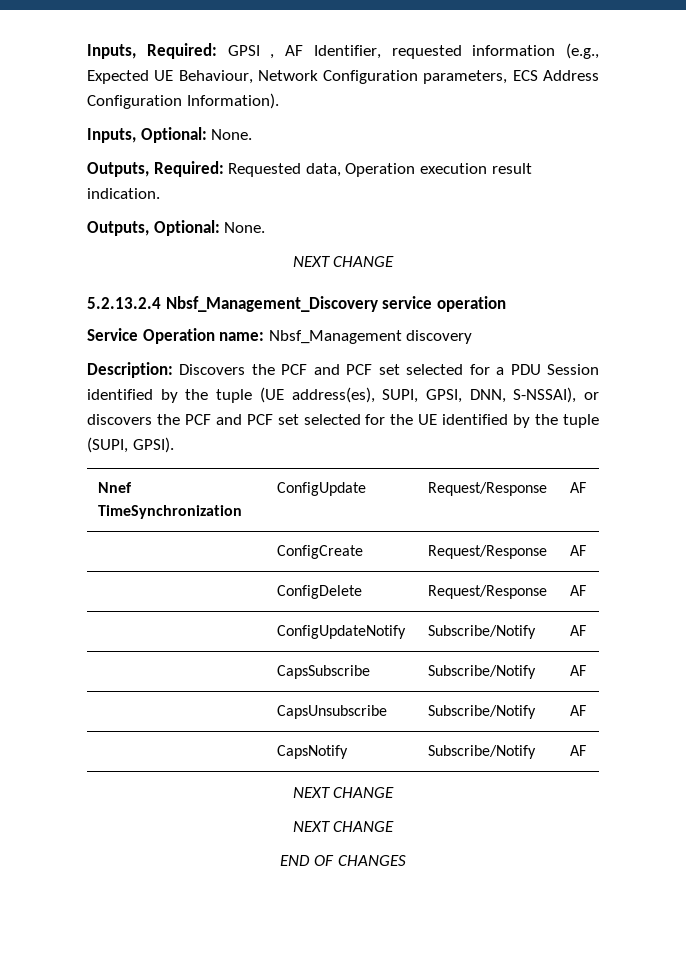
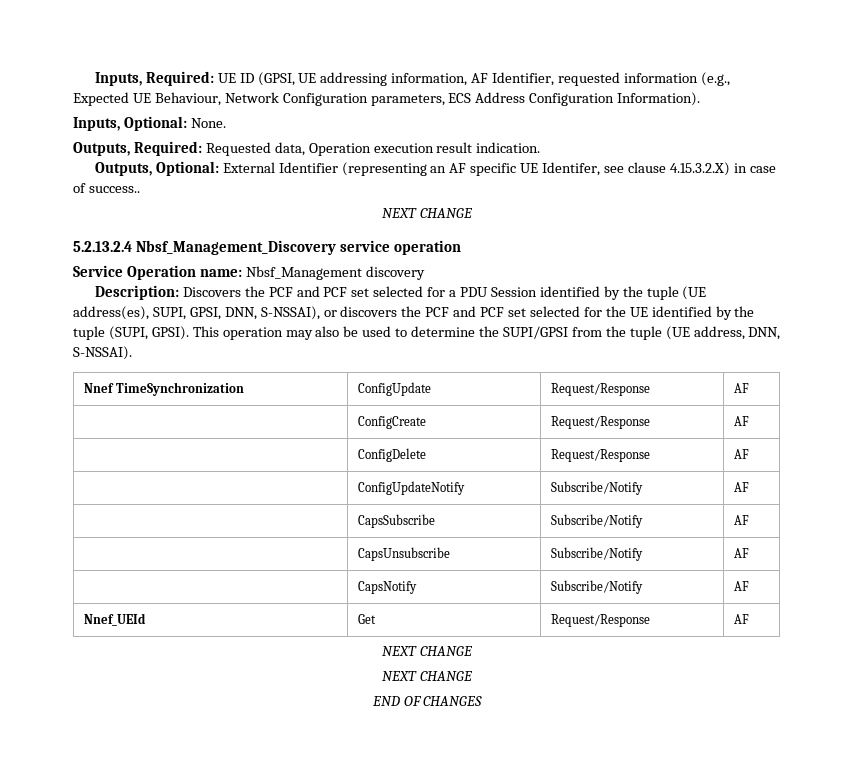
[227,45,275,59] GPSI , -> [217,72,468,86] UE ID (GPSI, UE addressing information,
[224,222,266,233] None. -> [222,162,776,176] [73,183,140,193] External Identifier (representing an AF specific UE Identifer, see clause 4.15.3.2.X) in case of success..
(174, 445) none -> [192,326,781,340] [73,346,132,360] This operation may also be used to determine the SUPI/GPSI from the tuple (UE address, DNN, S-NSSAI).
(586, 750) none -> [84,613,147,626] [358,614,377,624] [551,614,651,627] [734,614,750,624] // Nnef_UEId | Get | Request/Response | AF

